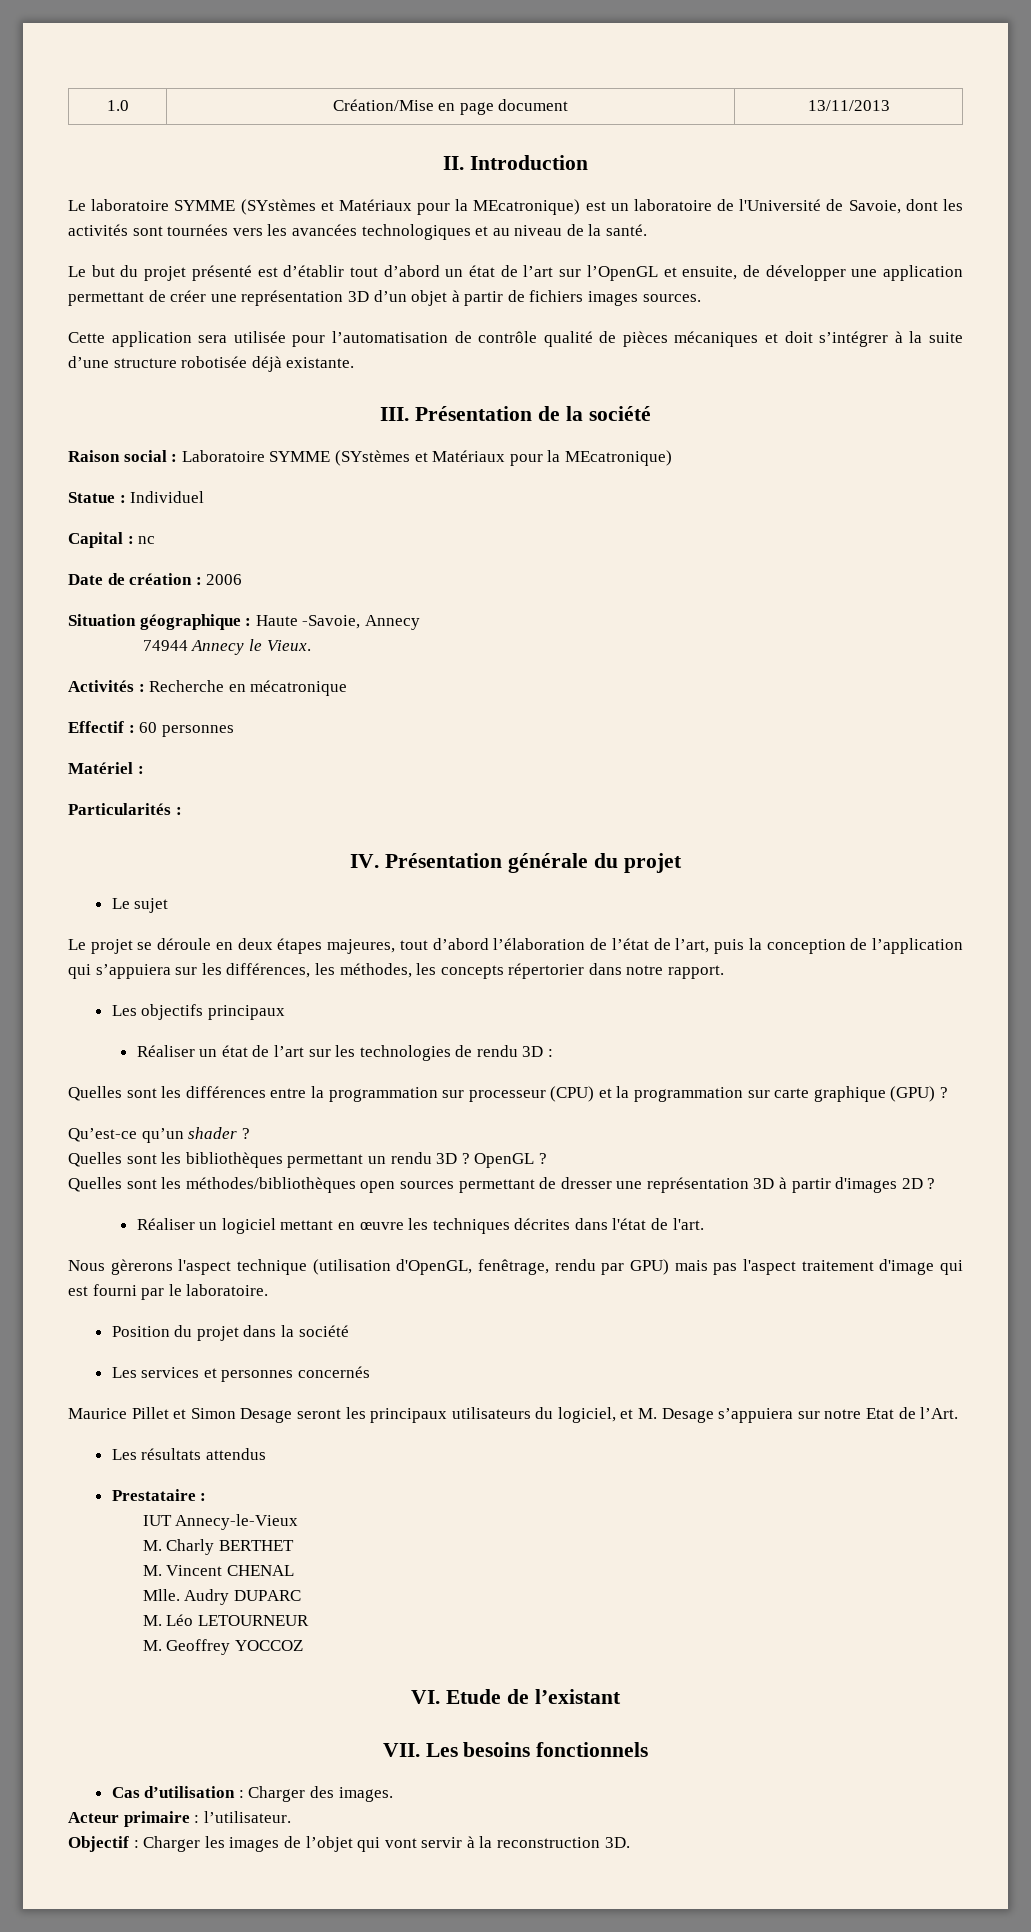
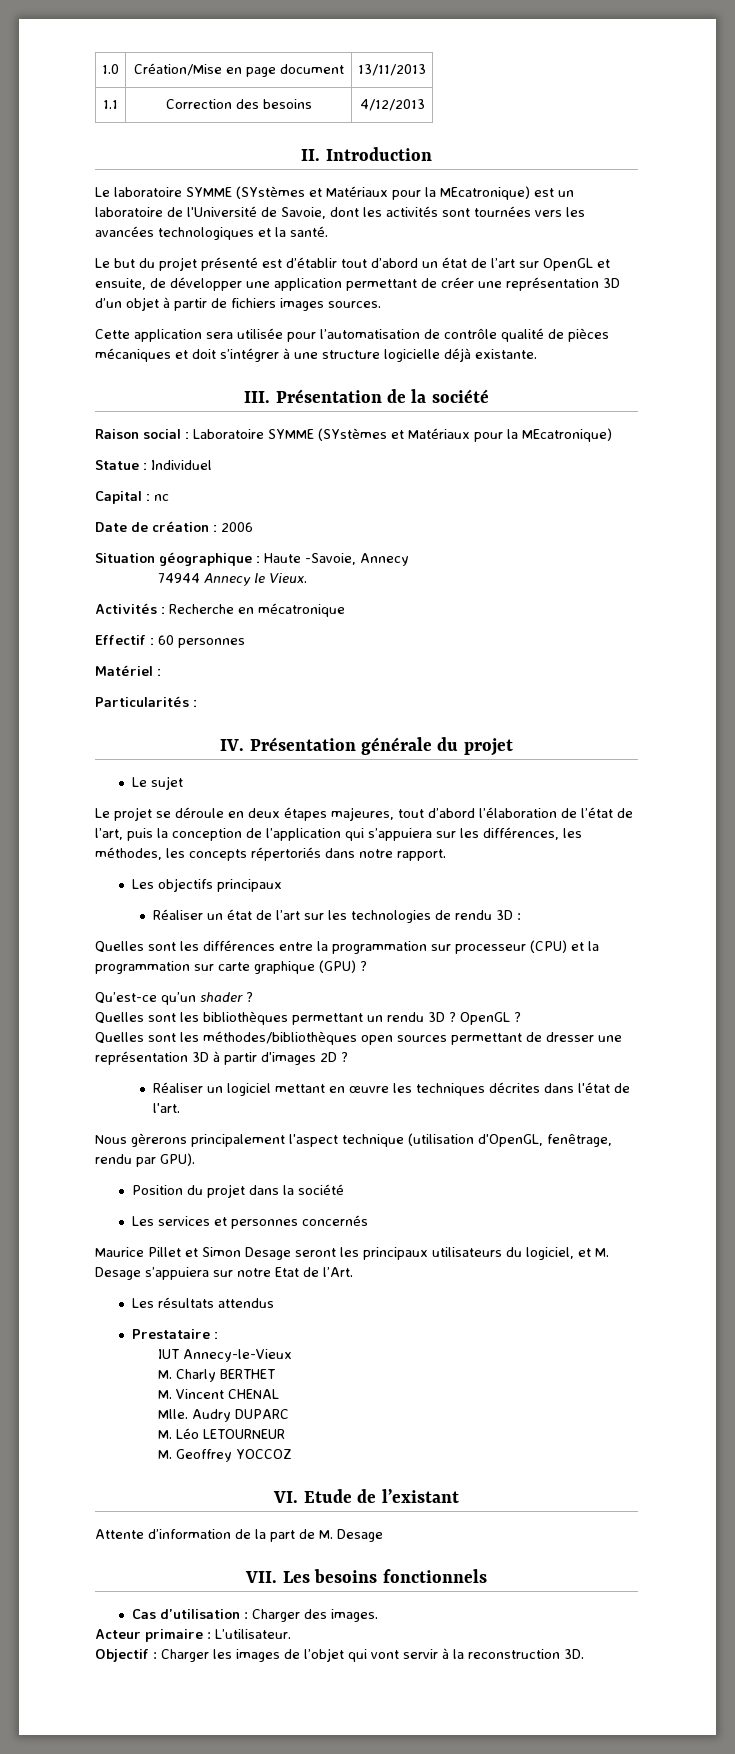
(890, 105) none -> [103,100,118,109] [165,99,312,109] [359,99,425,111] // 1.1 | Correction des besoins | 4/12/2013
[492,224,584,236] au niveau de -> (271, 232) none
[586,265,658,281] l’OpenGL -> [543,258,593,271] OpenGL
[909,331,964,343] [68,356,248,368] la suite d’une structure robotisée -> [294,349,440,362] une structure logicielle
[508,963,585,979] répertorier -> [251,847,321,861] répertoriés
(173, 1267) none -> [191,1134,285,1147] principalement
[630,1259,963,1275] [68,1284,269,1300] GPU) mais pas l'aspect traitement d'image qui est fourni par le laboratoire. -> [160,1153,195,1166] GPU).
(621, 1696) none -> [95,1529,383,1542] // Attente d’information de la part de M. Desage
[203,1811,291,1823] l’utilisateur. -> [215,1629,291,1639] L’utilisateur.

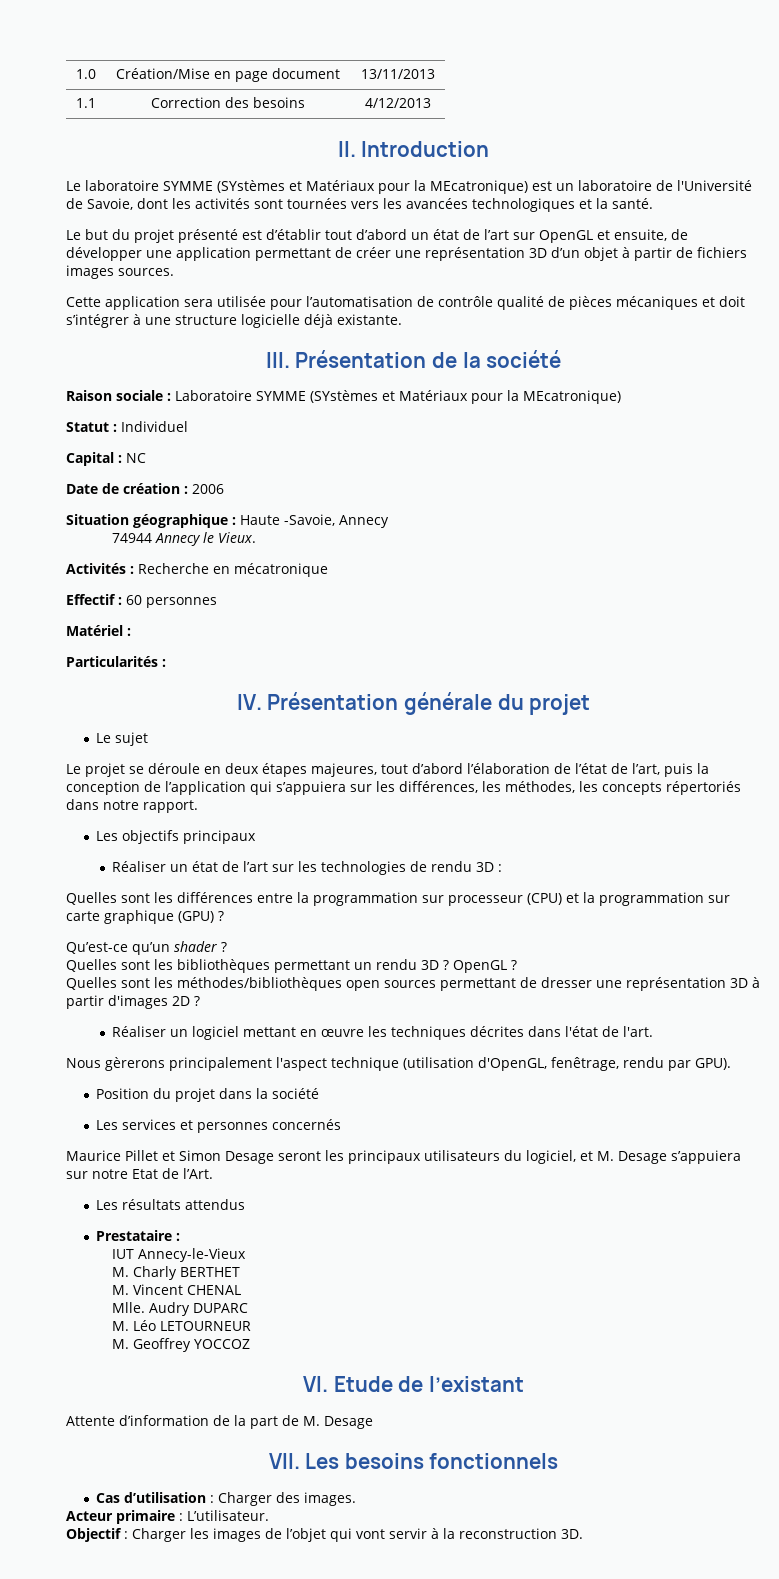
[143,429,181,439] social -> [116,390,163,401] sociale
[95,460,139,470] Statue -> [66,422,109,432] Statut
[154,494,169,501] nc -> [126,453,146,463] NC

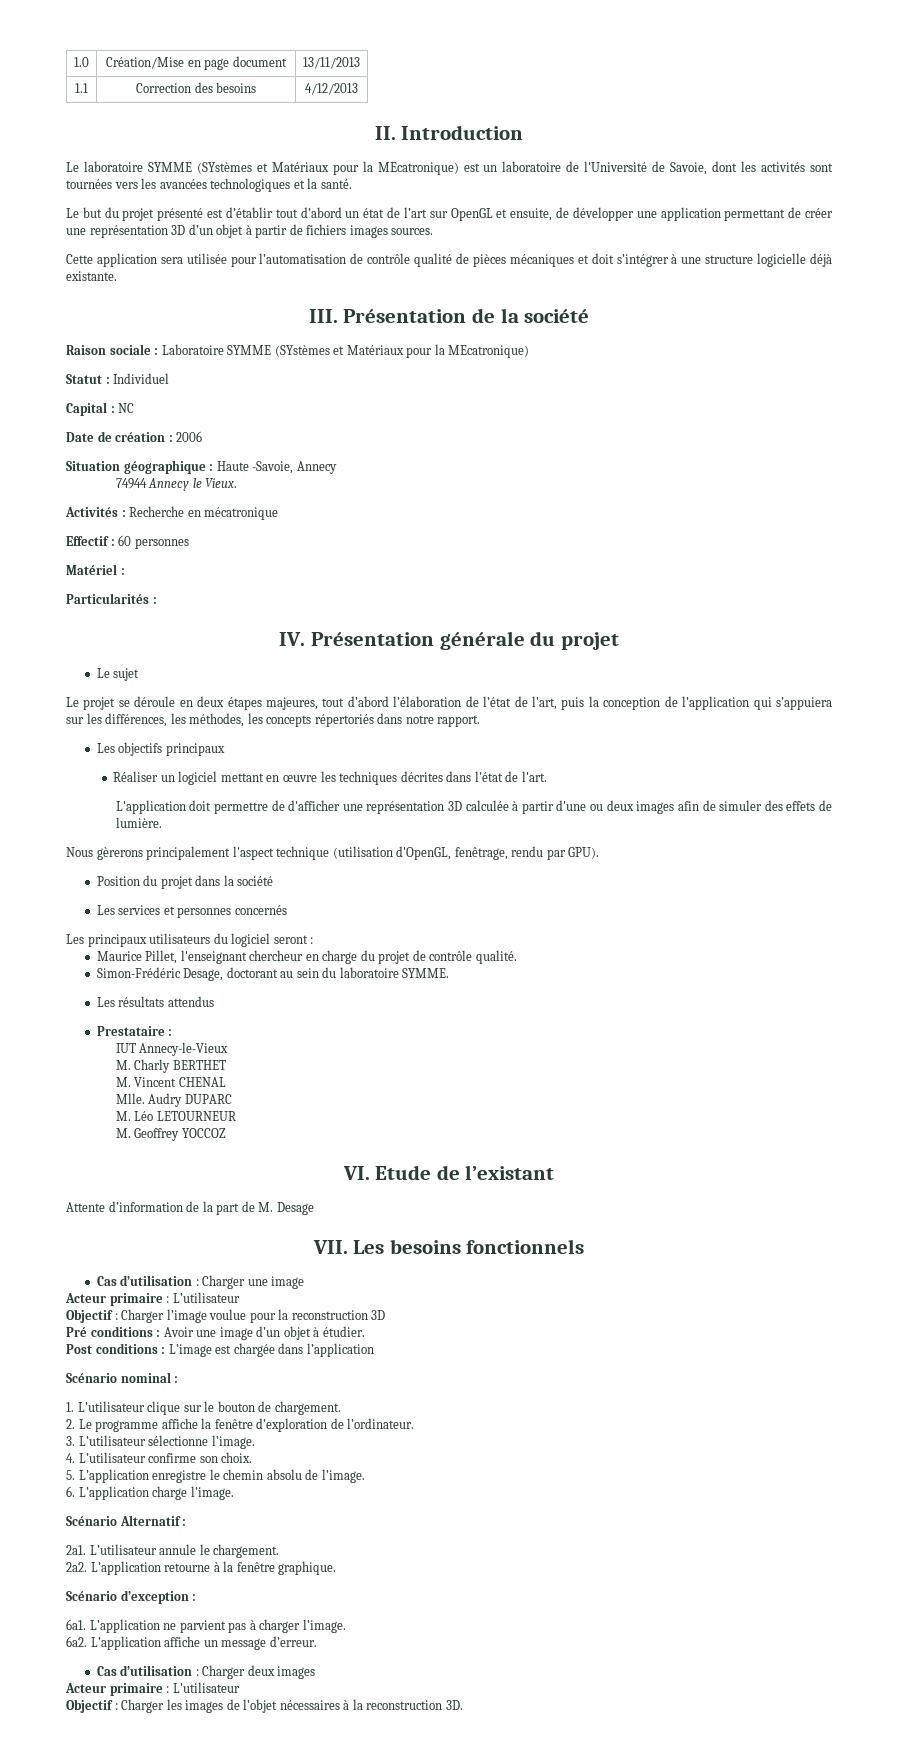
[111,861,502,875] [66,892,730,906] [66,910,224,924] [66,941,227,955] [66,959,517,973] [66,977,760,991] [66,995,200,1009] // Réaliser un état de l’art sur les technologies de rendu 3D : // Quelles sont les différences entre la programmation sur processeur (CPU) et la programmation sur carte graphique (GPU) ? // Qu’est-ce qu’un shader ? // Quelles sont les bibliothèques permettant un rendu 3D ? OpenGL ? // Quelles sont les méthodes/bibliothèques open sources permettant de dresser une représentation 3D à partir d'images 2D ? -> (225, 749) none
(653, 1031) none -> [115,800,833,814] [115,817,162,828] // L'application doit permettre de d'afficher une représentation 3D calculée à partir d'une ou deux images afin de simuler des effets de lumière.
[66,1150,741,1164] [66,1168,213,1179] Maurice Pillet et Simon Desage seront les principaux utilisateurs du logiciel, et M. Desage s’appuiera sur notre Etat de l’Art. -> [66,933,314,947] [96,950,517,964] [96,967,450,981] Les principaux utilisateurs du logiciel seront : // Maurice Pillet, l'enseignant chercheur en charge du projet de contrôle qualité. // Simon-Frédéric Desage, doctorant au sein du laboratoire SYMME.
[276,1492,357,1506] [66,1510,269,1524] des images. // Acteur primaire : L’utilisateur. -> [247,1276,305,1289] [65,1292,240,1306] [66,1309,386,1323] [66,1326,365,1340] [66,1343,374,1357] [66,1372,179,1383] [66,1401,341,1415] [66,1418,415,1432] [66,1435,255,1449] [66,1452,253,1463] [66,1469,365,1483] [66,1486,234,1500] [66,1515,187,1526] [66,1544,280,1558] [66,1561,337,1575] [66,1590,197,1604] [66,1619,346,1633] [66,1636,317,1650] [96,1665,316,1679] [65,1682,240,1696] une image // Acteur primaire : L’utilisateur // Objectif : Charger l’image voulue pour la reconstruction 3D // Pré conditions : Avoir une image d’un objet à étudier. // Post conditions : L’image est chargée dans l’application // Scénario nominal : // 1. L’utilisateur clique sur le bouton de chargement. // 2. Le programme affiche la fenêtre d’exploration de l’ordinateur. // 3. L’utilisateur sélectionne l’image. // 4. L’utilisateur confirme son choix. // 5. L’application enregistre le chemin absolu de l’image. // 6. L’application charge l’image. // Scénario Alternatif : // 2a1. L’utilisateur annule le chargement. // 2a2. L’application retourne à la fenêtre graphique. // Scénario d’exception : // 6a1. L’application ne parvient pas à charger l’image. // 6a2. L’application affiche un message d’erreur. // Cas d’utilisation : Charger deux images // Acteur primaire : L’utilisateur
[330,1528,427,1542] qui vont servir -> [279,1700,340,1710] nécessaires

